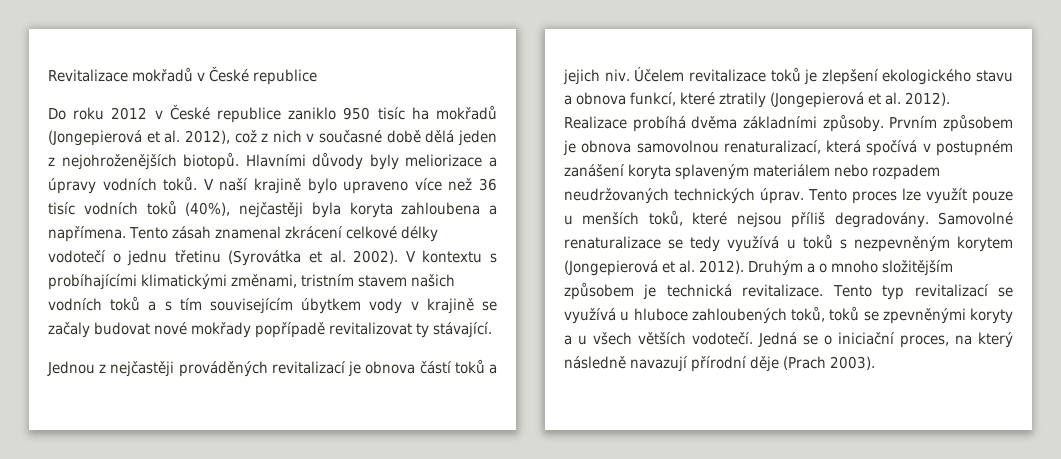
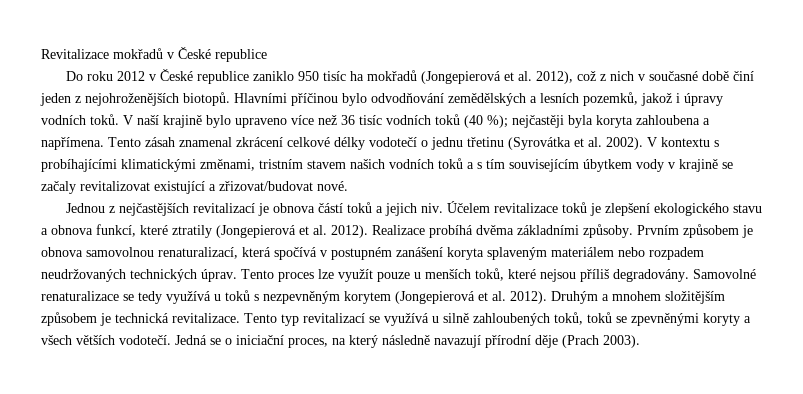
[425,130,455,143] dělá -> [732,71,754,81] činí
[312,152,497,170] důvody byly meliorizace a -> [291,92,680,106] příčinou bylo odvodňování zemědělských a lesních pozemků, jakož i
[185,202,231,216] (40%), -> [464,115,508,128] (40 %);
[94,322,493,338] budovat nové mokřady popřípadě revitalizovat ty stávající. -> [80,181,348,194] revitalizovat existující a zřizovat/budovat nové.
[110,361,268,377] nejčastěji prováděných -> [118,203,189,216] nejčastějších
[819,260,879,273] o mnoho -> [612,291,661,301] mnohem
[633,308,688,321] hluboce -> [443,313,469,323] silně
[578,335,587,345] u -> (751, 319) none

